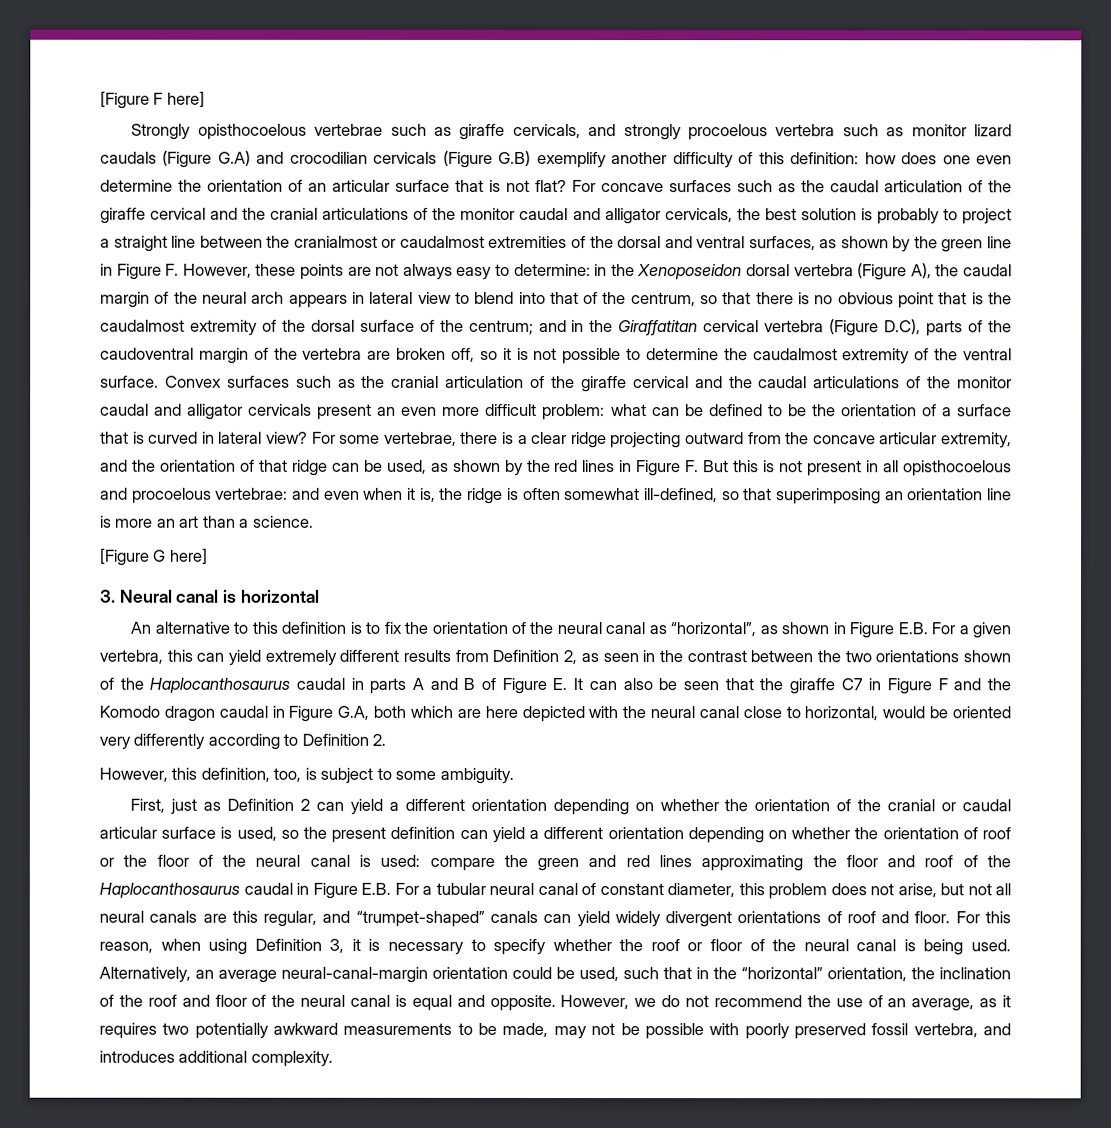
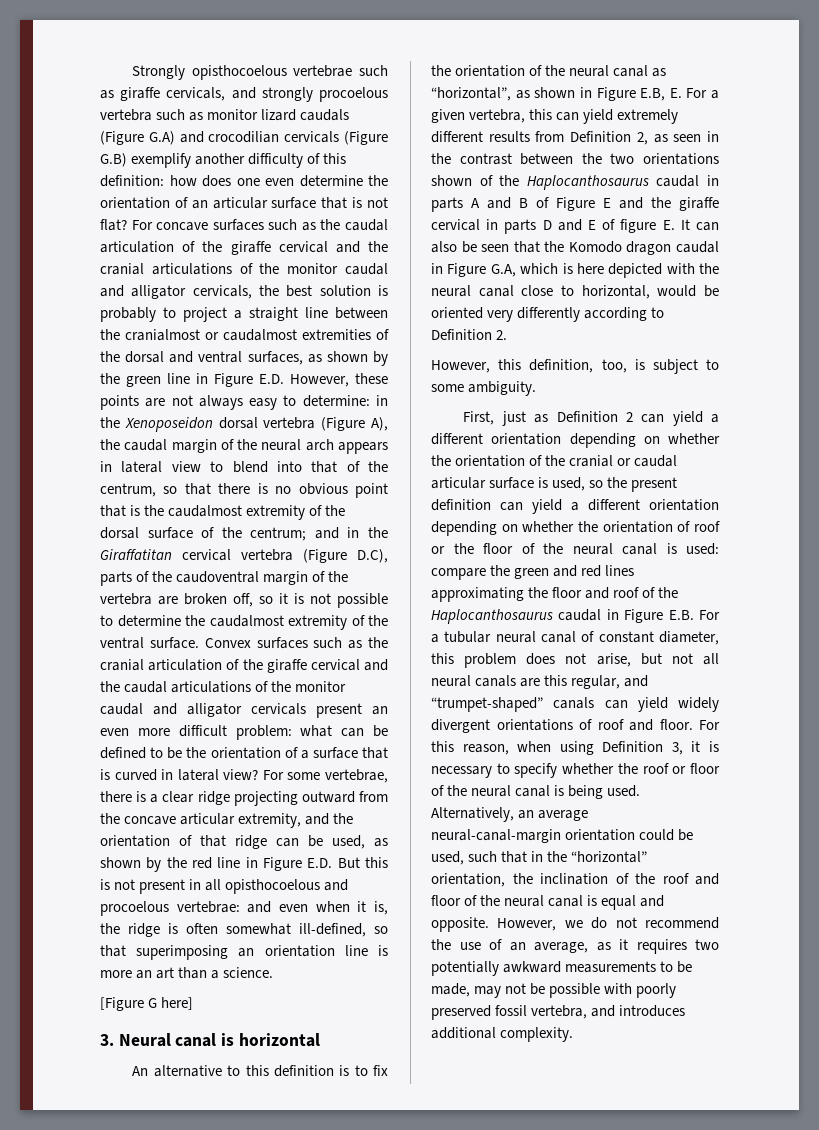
[100,91,205,109] [Figure F here] // -> (132, 72) none
[165,263,180,276] F. -> [259,374,284,384] E.D.
[582,460,700,477] lines in Figure F. -> [217,857,333,871] line in Figure E.D.
[897,622,928,635] E.B. -> [640,88,682,101] E.B, E.
(547, 685) none -> [603,197,719,211] [431,219,657,234] E and the giraffe cervical in parts D and E of figure
[788,678,1011,695] giraffe C7 in Figure F and the -> (565, 246) none
[373,705,481,718] both which are -> [520,263,573,274] which is

